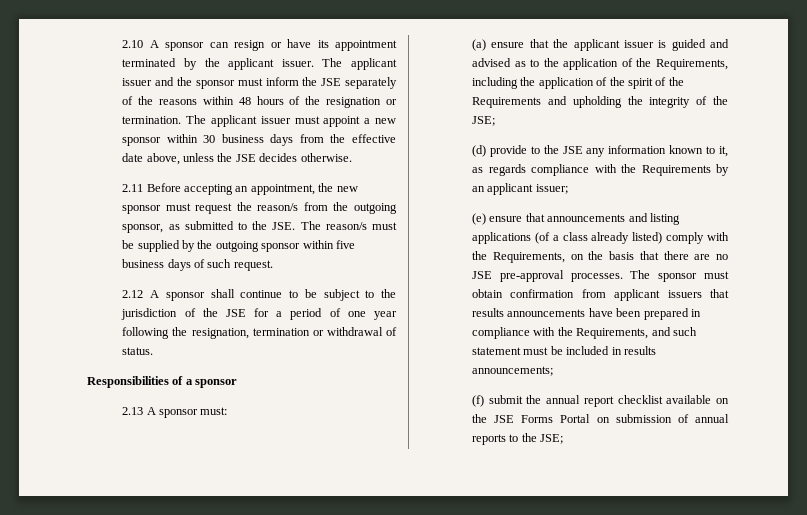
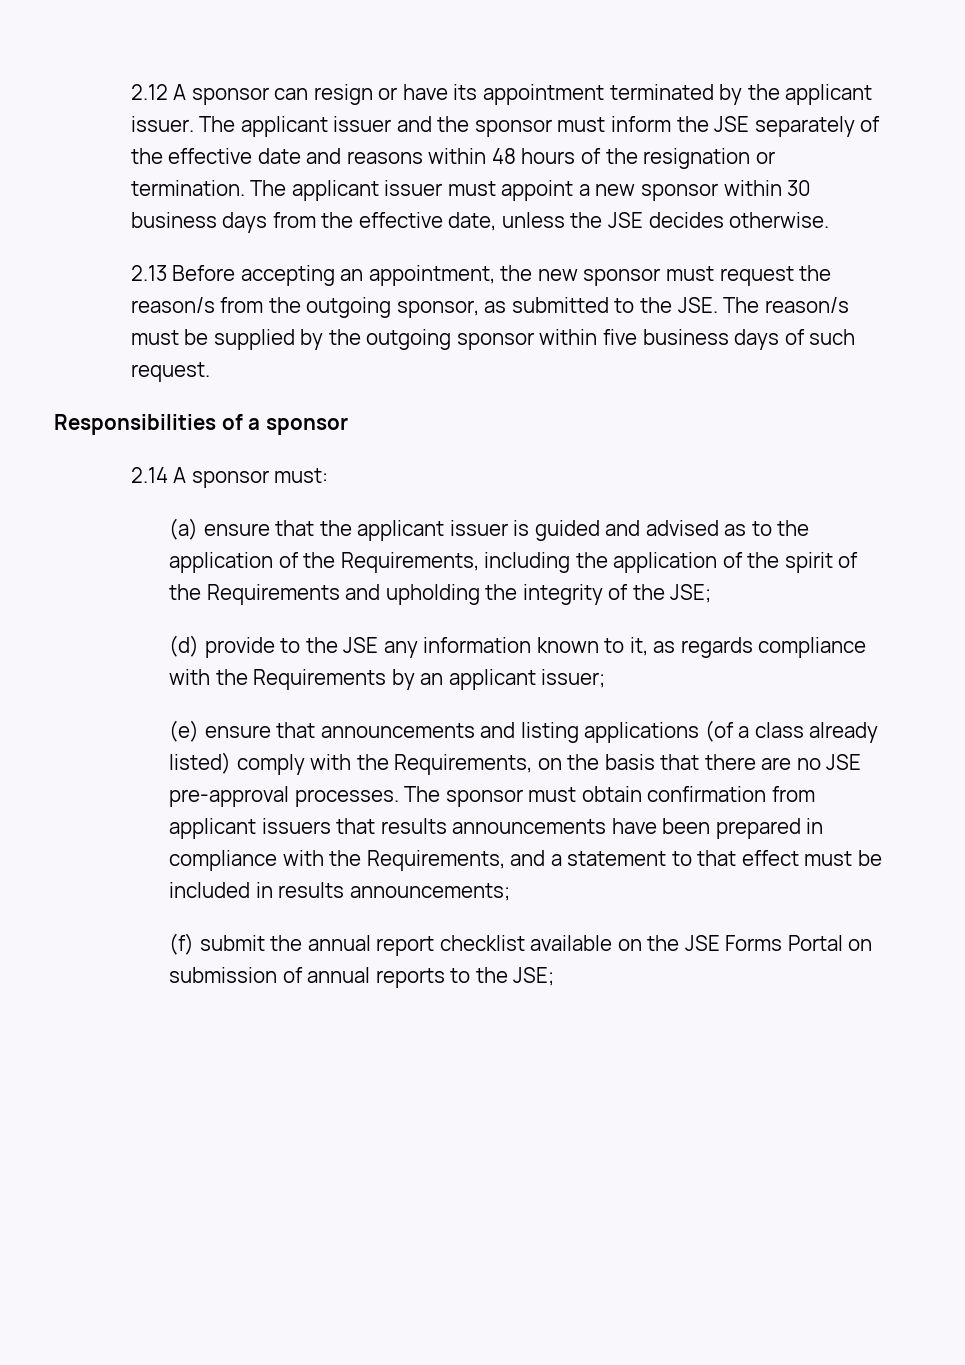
[122,40,144,48] 2.10 -> [130,84,168,100] 2.12
(154, 100) none -> [168,148,342,164] effective date and
[122,153,180,165] date above, -> [448,212,497,231] date,
[122,184,144,192] 2.11 -> [130,265,167,281] 2.13
[122,289,396,301] [121,308,397,320] [122,327,397,339] [122,347,154,355] // 2.12 A sponsor shall continue to be subject to the jurisdiction of the JSE for a period of one year following the resignation, termination or withdrawal of status. -> (210, 372) none
[122,407,144,415] 2.13 -> [130,467,168,483] 2.14
[672,327,697,336] [471,347,521,355] such statement -> [550,850,799,866] a statement to that effect

